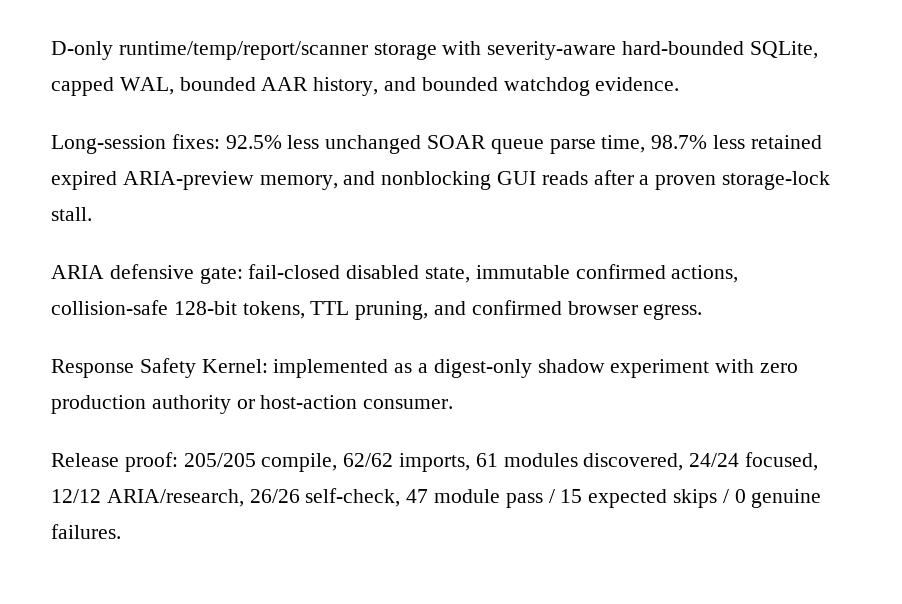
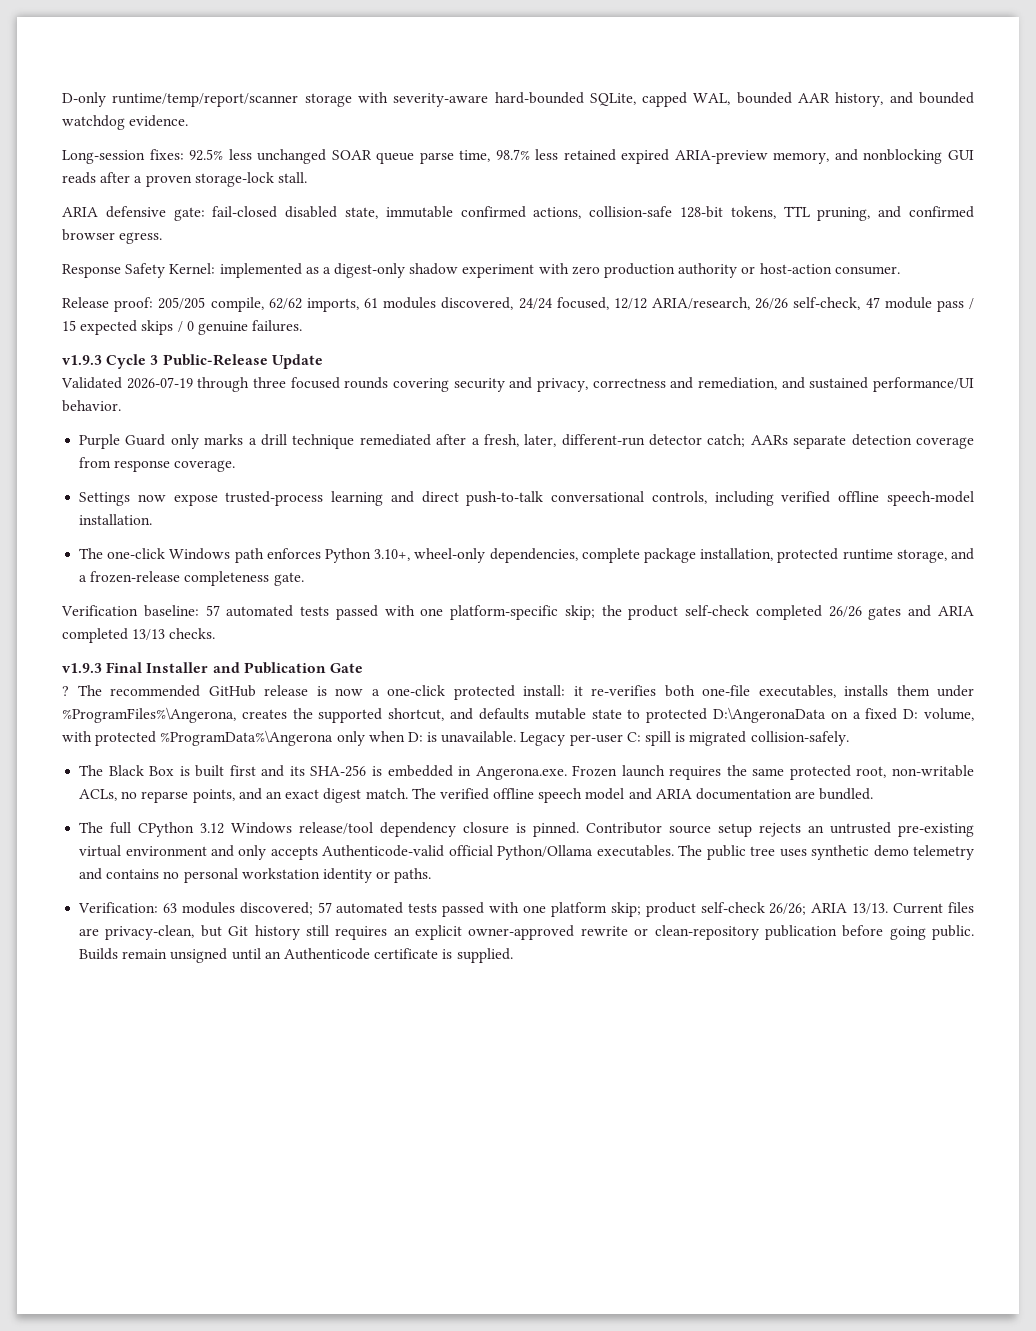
(121, 531) none -> [62,354,323,369] [61,377,974,392] [62,400,121,412] [79,434,974,449] [79,457,236,472] [79,491,974,506] [79,514,153,525] [79,548,975,563] [79,571,304,586] [61,605,974,620] [62,628,216,643] [62,662,363,674] [62,685,974,700] [62,707,974,723] [62,730,849,746] [79,765,975,780] [79,788,874,803] [79,822,975,837] [79,845,975,860] [79,868,432,883] [78,902,974,917] [79,925,975,940] [79,948,513,963] // v1.9.3 Cycle 3 Public-Release Update // Validated 2026-07-19 through three focused rounds covering security and privacy, correctness and remediation, and sustained performance/UI behavior. // Purple Guard only marks a drill technique remediated after a fresh, later, different-run detector catch; AARs separate detection coverage from response coverage. // Settings now expose trusted-process learning and direct push-to-talk conversational controls, including verified offline speech-model installation. // The one-click Windows path enforces Python 3.10+, wheel-only dependencies, complete package installation, protected runtime storage, and a frozen-release completeness gate. // Verification baseline: 57 automated tests passed with one platform-specific skip; the product self-check completed 26/26 gates and ARIA completed 13/13 checks. // v1.9.3 Final Installer and Publication Gate // ? The recommended GitHub release is now a one-click protected install: it re-verifies both one-file executables, installs them under %ProgramFiles%\Angerona, creates the supported shortcut, and defaults mutable state to protected D:\AngeronaData on a fixed D: volume, with protected %ProgramData%\Angerona only when D: is unavailable. Legacy per-user C: spill is migrated collision-safely. // The Black Box is built first and its SHA-256 is embedded in Angerona.exe. Frozen launch requires the same protected root, non-writable ACLs, no reparse points, and an exact digest match. The verified offline speech model and ARIA documentation are bundled. // The full CPython 3.12 Windows release/tool dependency closure is pinned. Contributor source setup rejects an untrusted pre-existing virtual environment and only accepts Authenticode-valid official Python/Ollama executables. The public tree uses synthetic demo telemetry and contains no personal workstation identity or paths. // Verification: 63 modules discovered; 57 automated tests passed with one platform skip; product self-check 26/26; ARIA 13/13. Current files are privacy-clean, but Git history still requires an explicit owner-approved rewrite or clean-repository publication before going public. Builds remain unsigned until an Authenticode certificate is supplied.

